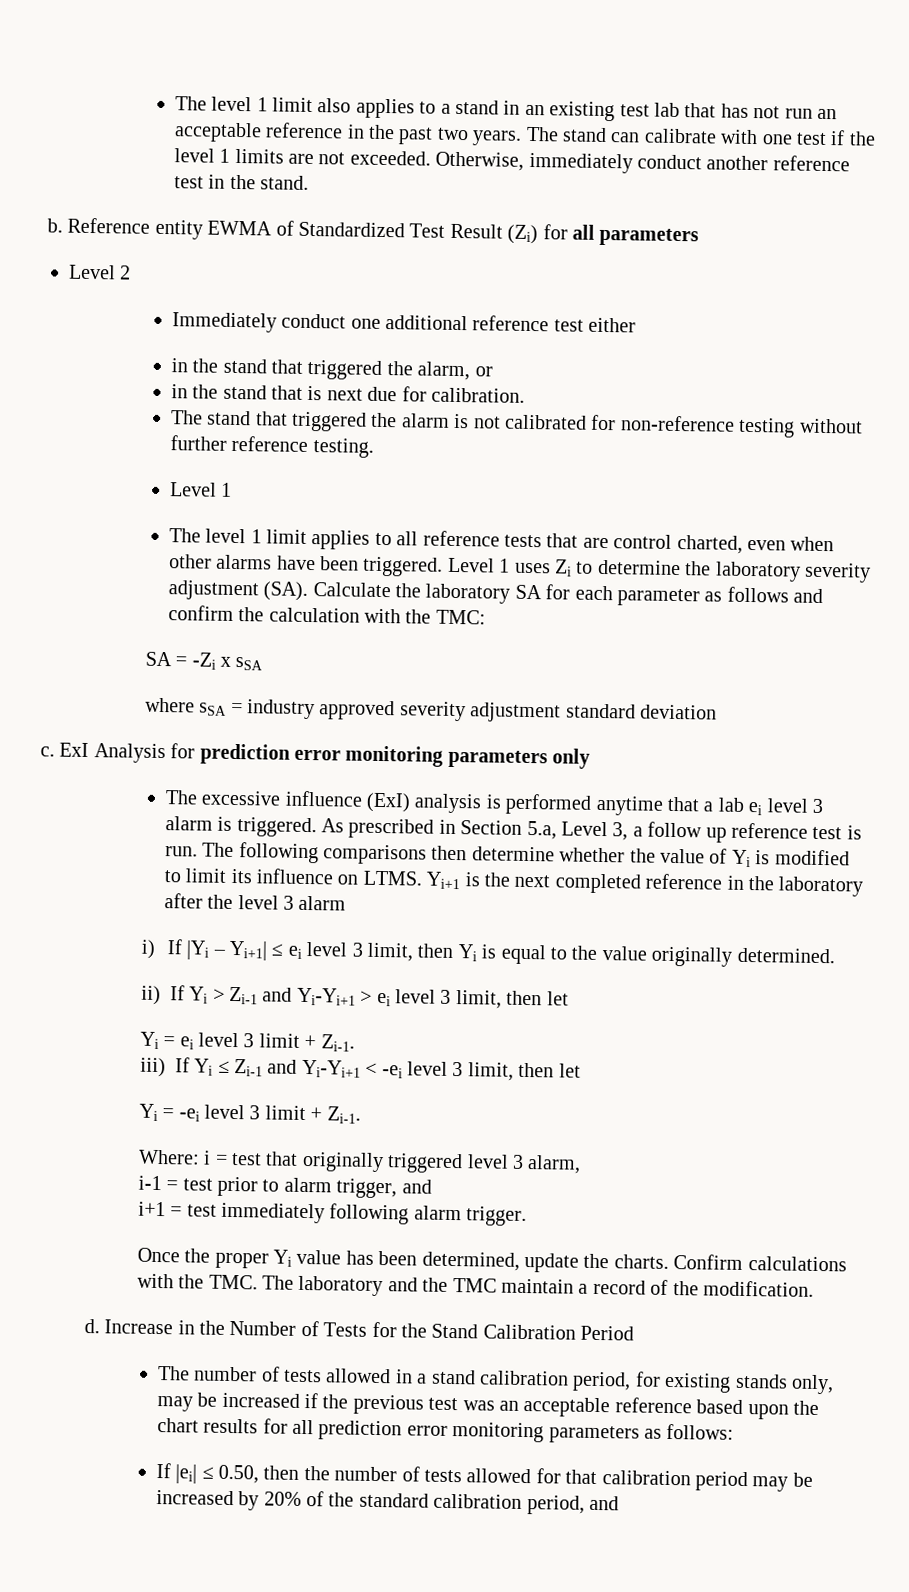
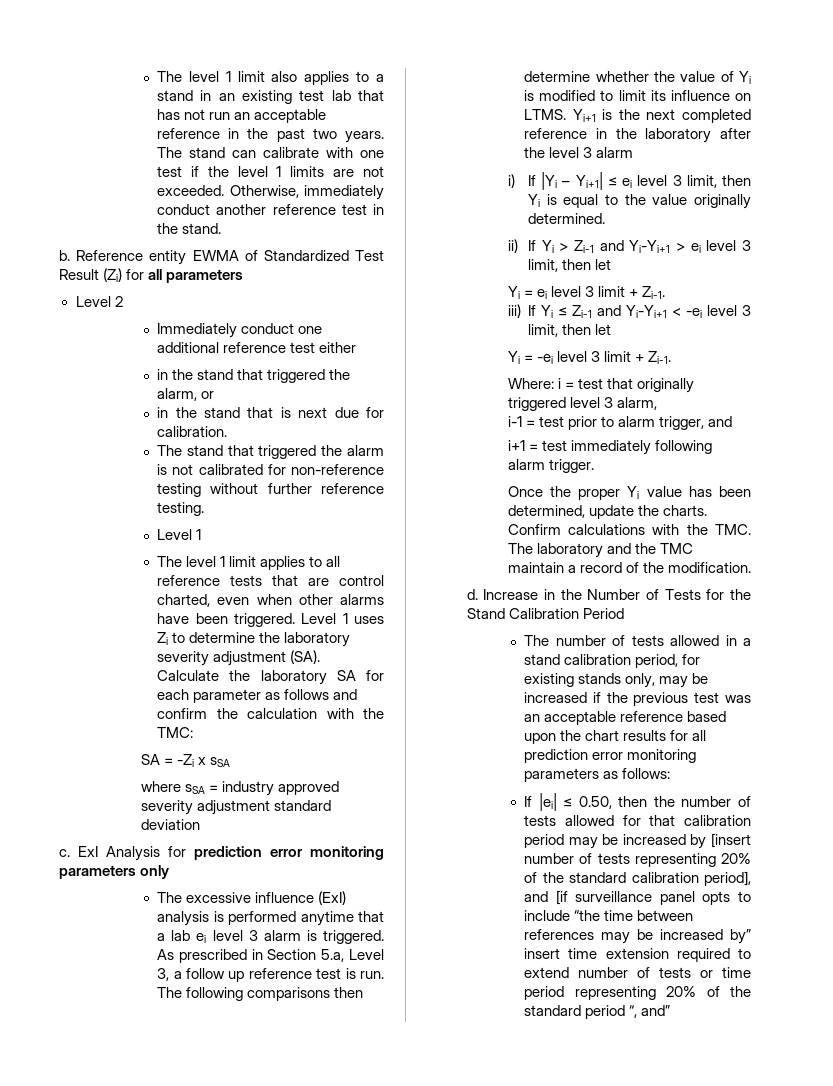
(260, 1501) none -> [711,833,751,848] [524,853,716,867] [insert number of tests representing
[526,1495,619,1515] period, and -> [704,871,751,886] [524,890,751,905] [524,910,694,921] [524,929,751,944] [524,948,751,962] [524,967,751,978] [524,986,751,1000] [524,1005,671,1019] period], and [if surveillance panel opts to include “the time between references may be increased by” insert time extension required to extend number of tests or time period representing 20% of the standard period “, and”

